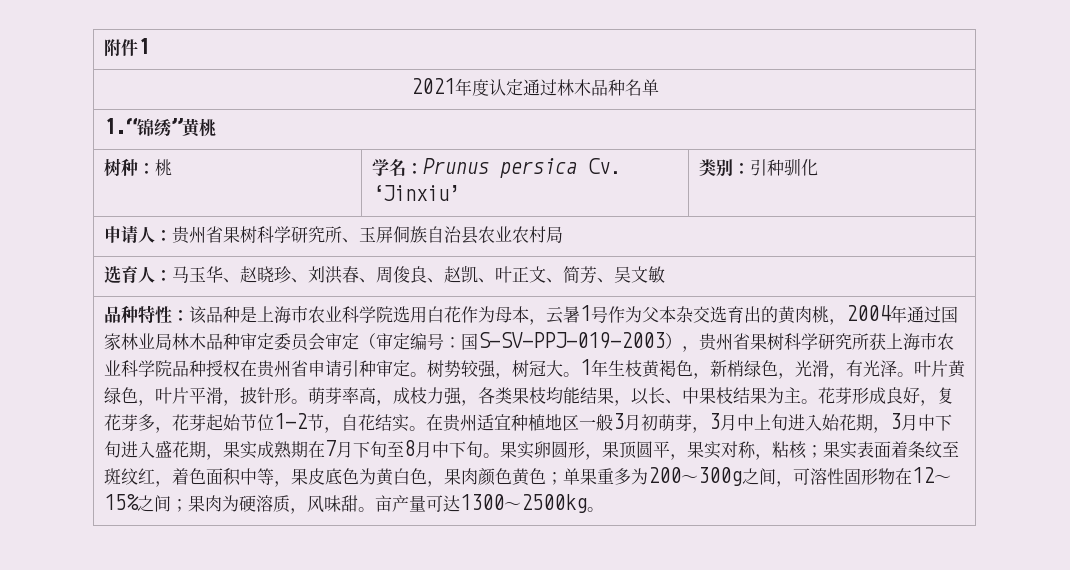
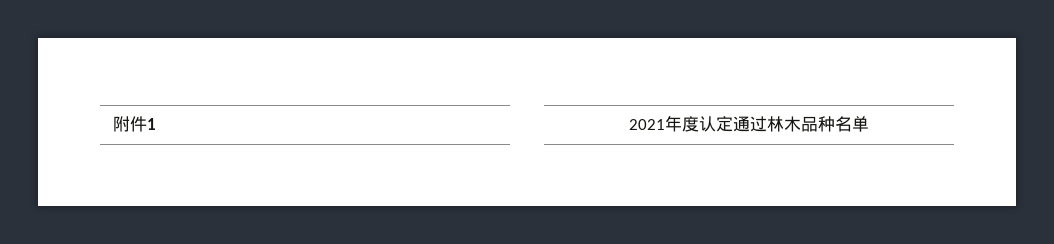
[103,118,217,138] [103,158,172,176] [371,158,621,178] [371,185,460,201] [698,158,818,177] [103,225,563,244] [103,265,665,284] [103,305,958,325] [103,332,954,352] [103,359,966,379] [103,387,954,406] [103,413,952,433] [103,440,959,460] [103,467,951,487] [103,494,604,514] // 1.“锦绣”黄桃 // 树种：桃 | 学名：Prunus persica Cv. ‘Jinxiu’ | 类别：引种驯化 // 申请人：贵州省果树科学研究所、玉屏侗族自治县农业农村局 // 选育人：马玉华、赵晓珍、刘洪春、周俊良、赵凯、叶正文、简芳、吴文敏 // 品种特性：该品种是上海市农业科学院选用白花作为母本，云暑1号作为父本杂交选育出的黄肉桃，2004年通过国家林业局林木品种审定委员会审定（审定编号：国S-SV-PPJ-019-2003），贵州省果树科学研究所获上海市农业科学院品种授权在贵州省申请引种审定。树势较强，树冠大。1年生枝黄褐色，新梢绿色，光滑，有光泽。叶片黄绿色，叶片平滑，披针形。萌芽率高，成枝力强，各类果枝均能结果，以长、中果枝结果为主。花芽形成良好，复花芽多，花芽起始节位1-2节，自花结实。在贵州适宜种植地区一般3月初萌芽，3月中上旬进入始花期，3月中下旬进入盛花期，果实成熟期在7月下旬至8月中下旬。果实卵圆形，果顶圆平，果实对称，粘核；果实表面着条纹至斑纹红，着色面积中等，果皮底色为黄白色，果肉颜色黄色；单果重多为200～300g之间，可溶性固形物在12～15%之间；果肉为硬溶质，风味甜。亩产量可达1300～2500kg。 -> (869, 124) none

